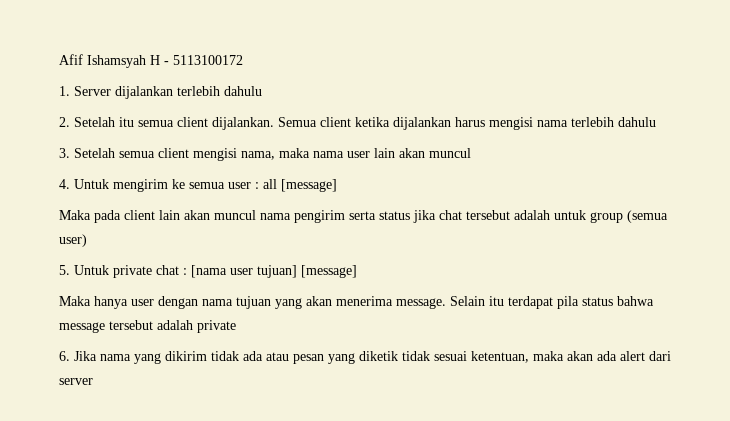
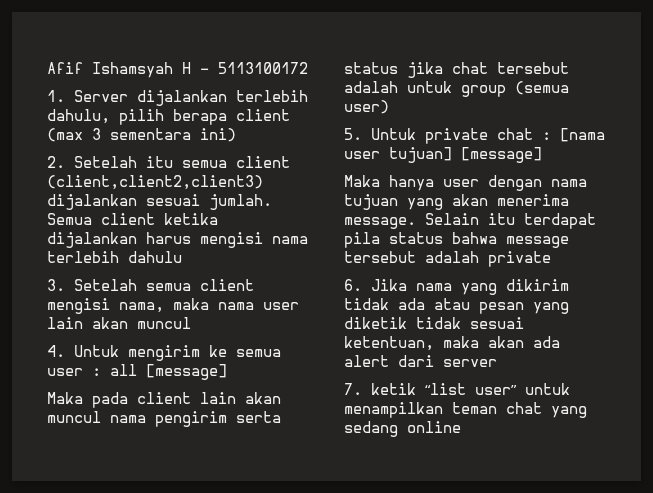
[224,86,262,96] dahulu -> [47,109,290,125] [47,128,236,142] dahulu, pilih berapa client (max 3 sementara ini)
[212,117,274,130] dijalankan. -> [47,175,263,190] [47,194,272,210] (client,client2,client3) dijalankan sesuai jumlah.
(93, 381) none -> [344,383,570,395] [344,402,587,418] [344,421,461,437] // 7. ketik “list user” untuk menampilkan teman chat yang sedang online

